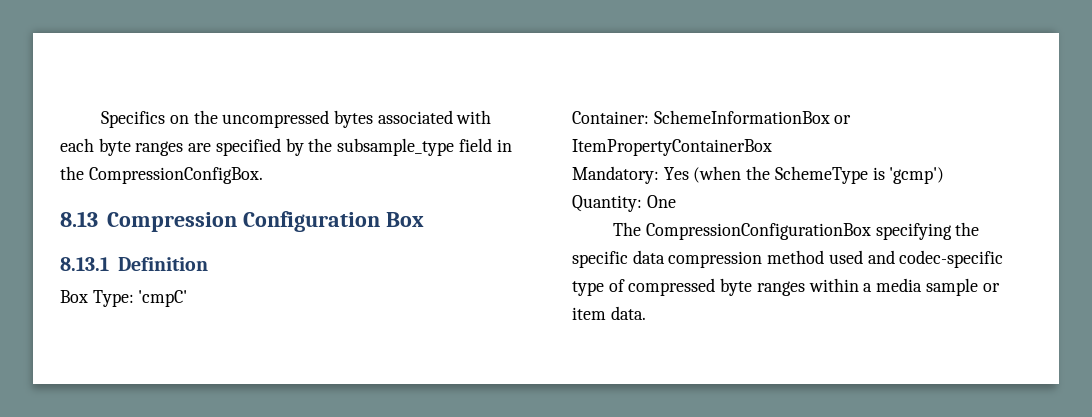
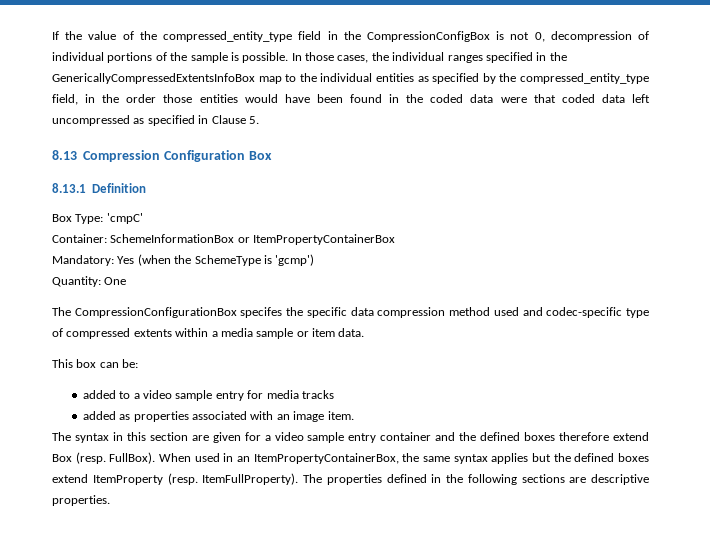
[101,110,492,128] [60,138,512,156] [60,166,263,184] Specifics on the uncompressed bytes associated with each byte ranges are specified by the subsample_type field in the CompressionConfigBox. -> [52,31,649,42] [52,52,567,63] [52,73,650,84] [52,94,650,105] [52,115,259,126] If the value of the compressed_entity_type field in the CompressionConfigBox is not 0, decompression of individual portions of the sample is possible. In those cases, the individual ranges specified in the GenericallyCompressedExtentsInfoBox map to the individual entities as specified by the compressed_entity_type field, in the order those entities would have been found in the coded data were that coded data left uncompressed as specified in Clause 5.
[875,223,952,240] specifying -> [240,307,283,318] specifes
[720,278,805,296] byte ranges -> [133,329,172,337] extents
(646, 313) none -> [52,359,139,368] [82,390,334,401] [82,411,354,422] [52,432,650,443] [52,452,649,464] [52,473,649,485] [52,495,110,506] // This box can be: // added to a video sample entry for media tracks // added as properties associated with an image item. // The syntax in this section are given for a video sample entry container and the defined boxes therefore extend Box (resp. FullBox). When used in an ItemPropertyContainerBox, the same syntax applies but the defined boxes extend ItemProperty (resp. ItemFullProperty). The properties defined in the following sections are descriptive properties.

